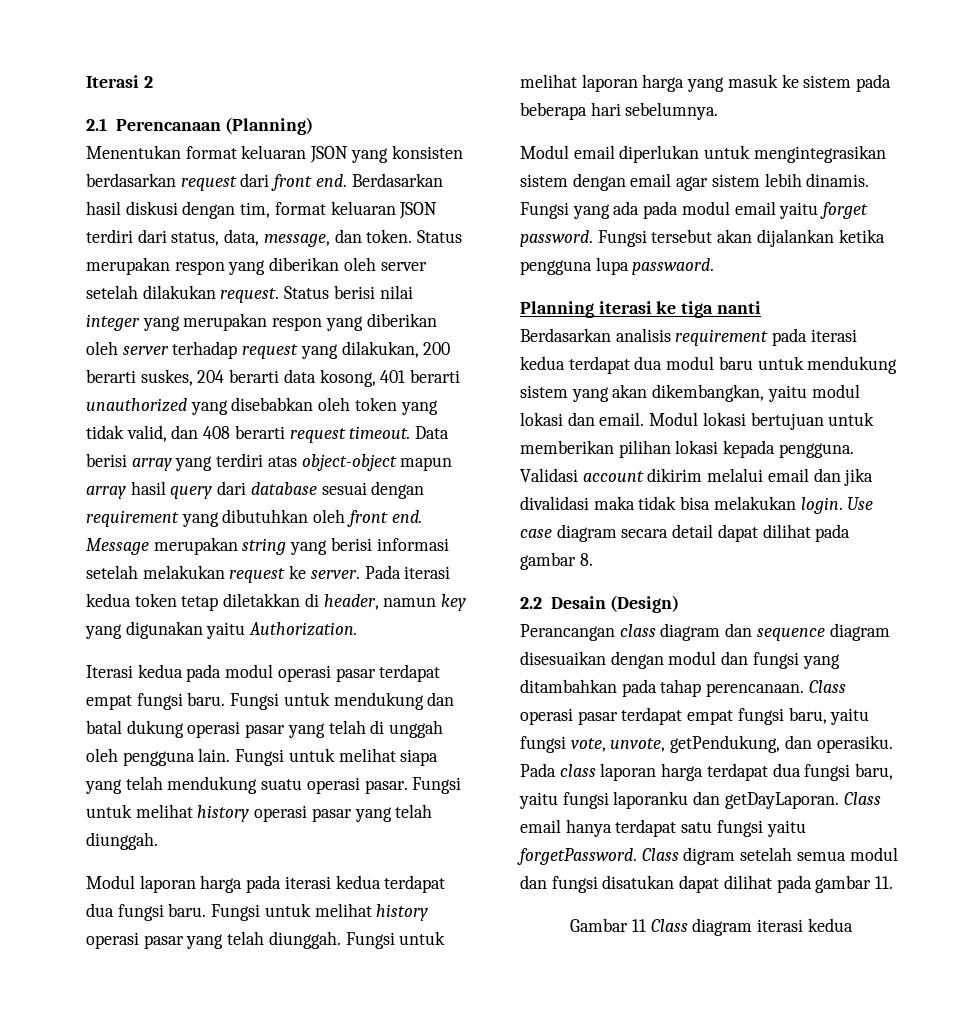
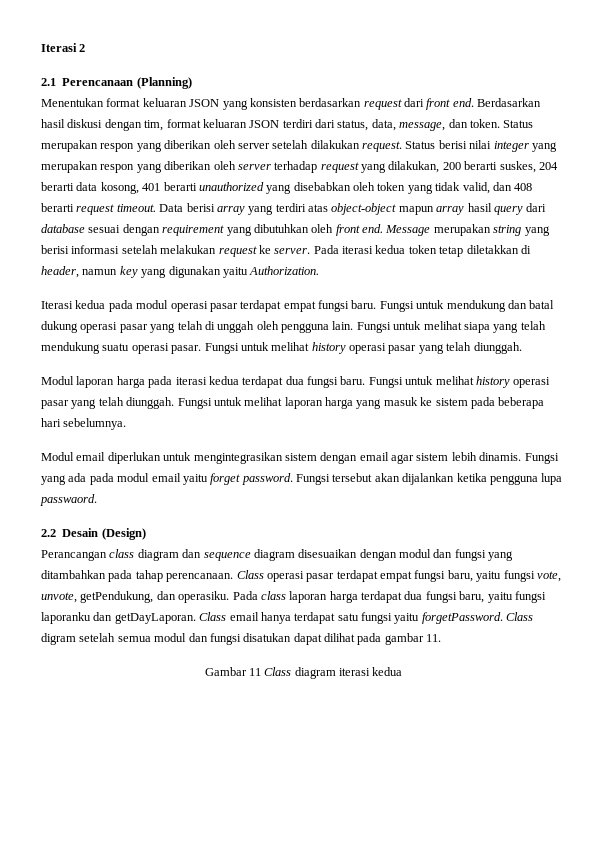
[520,301,761,318] [520,328,857,346] [520,356,898,374] [520,384,860,402] [520,412,875,430] [520,440,854,458] [520,468,874,486] [520,496,874,514] [520,524,851,542] [520,552,593,570] // Planning iterasi ke tiga nanti // Berdasarkan analisis requirement pada iterasi kedua terdapat dua modul baru untuk mendukung sistem yang akan dikembangkan, yaitu modul lokasi dan email. Modul lokasi bertujuan untuk memberikan pilihan lokasi kepada pengguna. Validasi account dikirim melalui email dan jika divalidasi maka tidak bisa melakukan login. Use case diagram secara detail dapat dilihat pada gambar 8. -> (97, 500) none

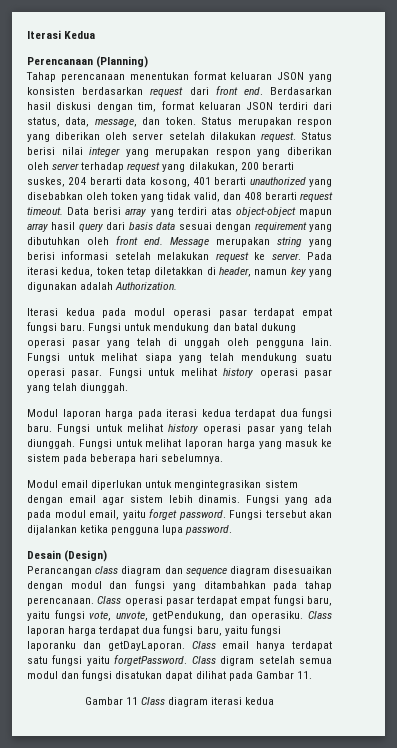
[41,43,86,52] [41,78,56,86] Iterasi 2 // 2.1 -> [27,30,96,39] Iterasi Kedua //
[41,98,104,107] Menentukan -> [26,72,189,82] Tahap perencanaan menentukan
[41,224,85,233] database -> [128,222,176,230] basis data
[375,245,406,254] kedua -> [61,267,94,277] kedua,
[222,267,248,278] yaitu -> [80,282,114,290] adalah
[151,473,181,482] email -> [89,510,119,520] email,
[40,494,97,506] [41,529,56,537] passwaord. // 2.2 -> [185,525,233,535] password. //
[232,591,286,600] Pada class -> [307,611,332,619] Class
[384,633,424,645] gambar -> [255,671,294,679] Gambar

